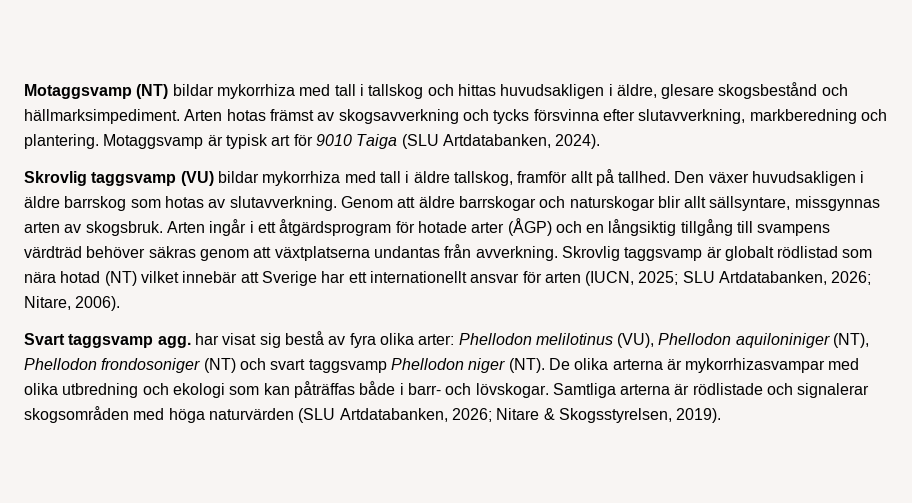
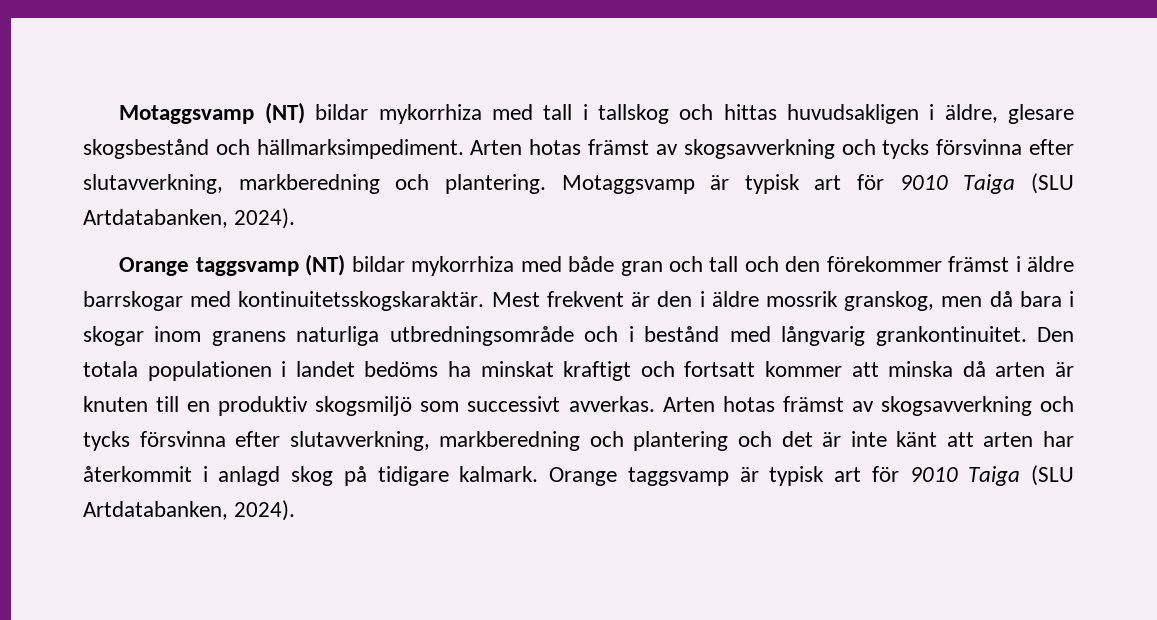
[24,169,865,186] [24,196,880,211] [24,218,831,236] [24,244,873,261] [24,271,872,286] [24,296,121,311] [24,331,870,348] [24,358,860,373] [24,381,870,398] [24,406,722,423] Skrovlig taggsvamp (VU) bildar mykorrhiza med tall i äldre tallskog, framför allt på tallhed. Den växer huvudsakligen i äldre barrskog som hotas av slutavverkning. Genom att äldre barrskogar och naturskogar blir allt sällsyntare, missgynnas arten av skogsbruk. Arten ingår i ett åtgärdsprogram för hotade arter (ÅGP) och en långsiktig tillgång till svampens värdträd behöver säkras genom att växtplatserna undantas från avverkning. Skrovlig taggsvamp är globalt rödlistad som nära hotad (NT) vilket innebär att Sverige har ett internationellt ansvar för arten (IUCN, 2025; SLU Artdatabanken, 2026; Nitare, 2006). // Svart taggsvamp agg. har visat sig bestå av fyra olika arter: Phellodon melilotinus (VU), Phellodon aquiloniniger (NT), Phellodon frondosoniger (NT) och svart taggsvamp Phellodon niger (NT). De olika arterna är mykorrhizasvampar med olika utbredning och ekologi som kan påträffas både i barr- och lövskogar. Samtliga arterna är rödlistade och signalerar skogsområden med höga naturvärden (SLU Artdatabanken, 2026; Nitare & Skogsstyrelsen, 2019). -> [119,254,1075,276] [83,291,1074,311] [83,326,1075,346] [83,361,1075,381] [83,396,1074,416] [83,431,1074,451] [83,465,1074,486] [83,500,296,521] Orange taggsvamp (NT) bildar mykorrhiza med både gran och tall och den förekommer främst i äldre barrskogar med kontinuitetsskogskaraktär. Mest frekvent är den i äldre mossrik granskog, men då bara i skogar inom granens naturliga utbredningsområde och i bestånd med långvarig grankontinuitet. Den totala populationen i landet bedöms ha minskat kraftigt och fortsatt kommer att minska då arten är knuten till en produktiv skogsmiljö som successivt avverkas. Arten hotas främst av skogsavverkning och tycks försvinna efter slutavverkning, markberedning och plantering och det är inte känt att arten har återkommit i anlagd skog på tidigare kalmark. Orange taggsvamp är typisk art för 9010 Taiga (SLU Artdatabanken, 2024).

